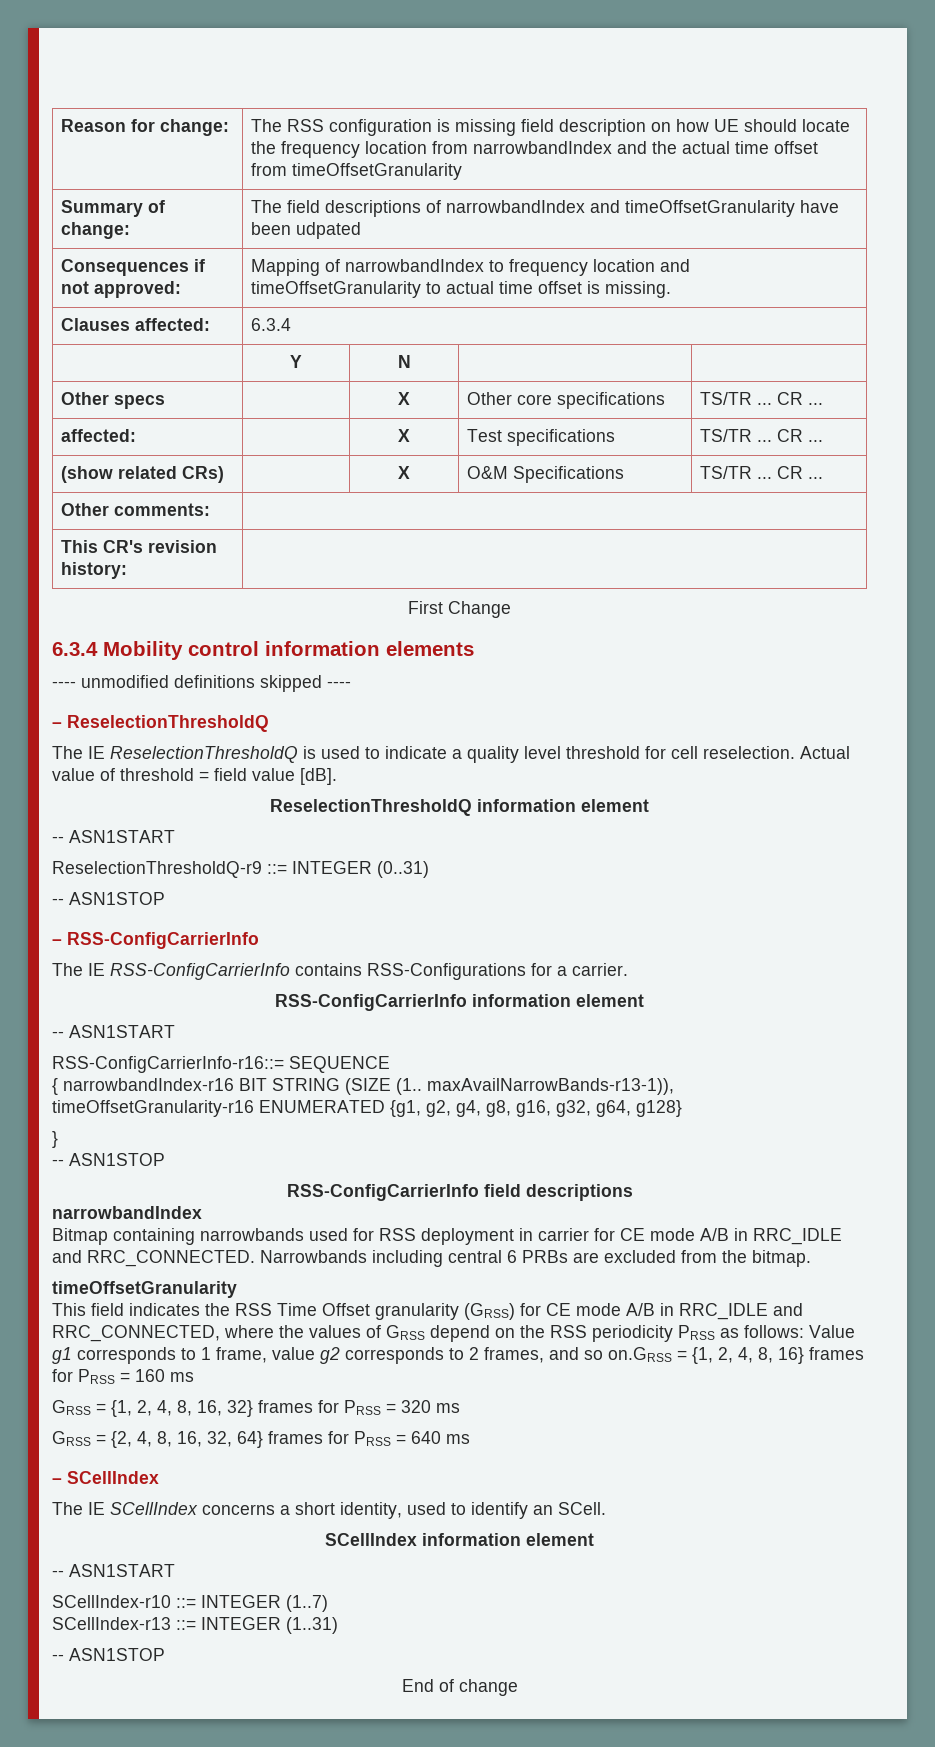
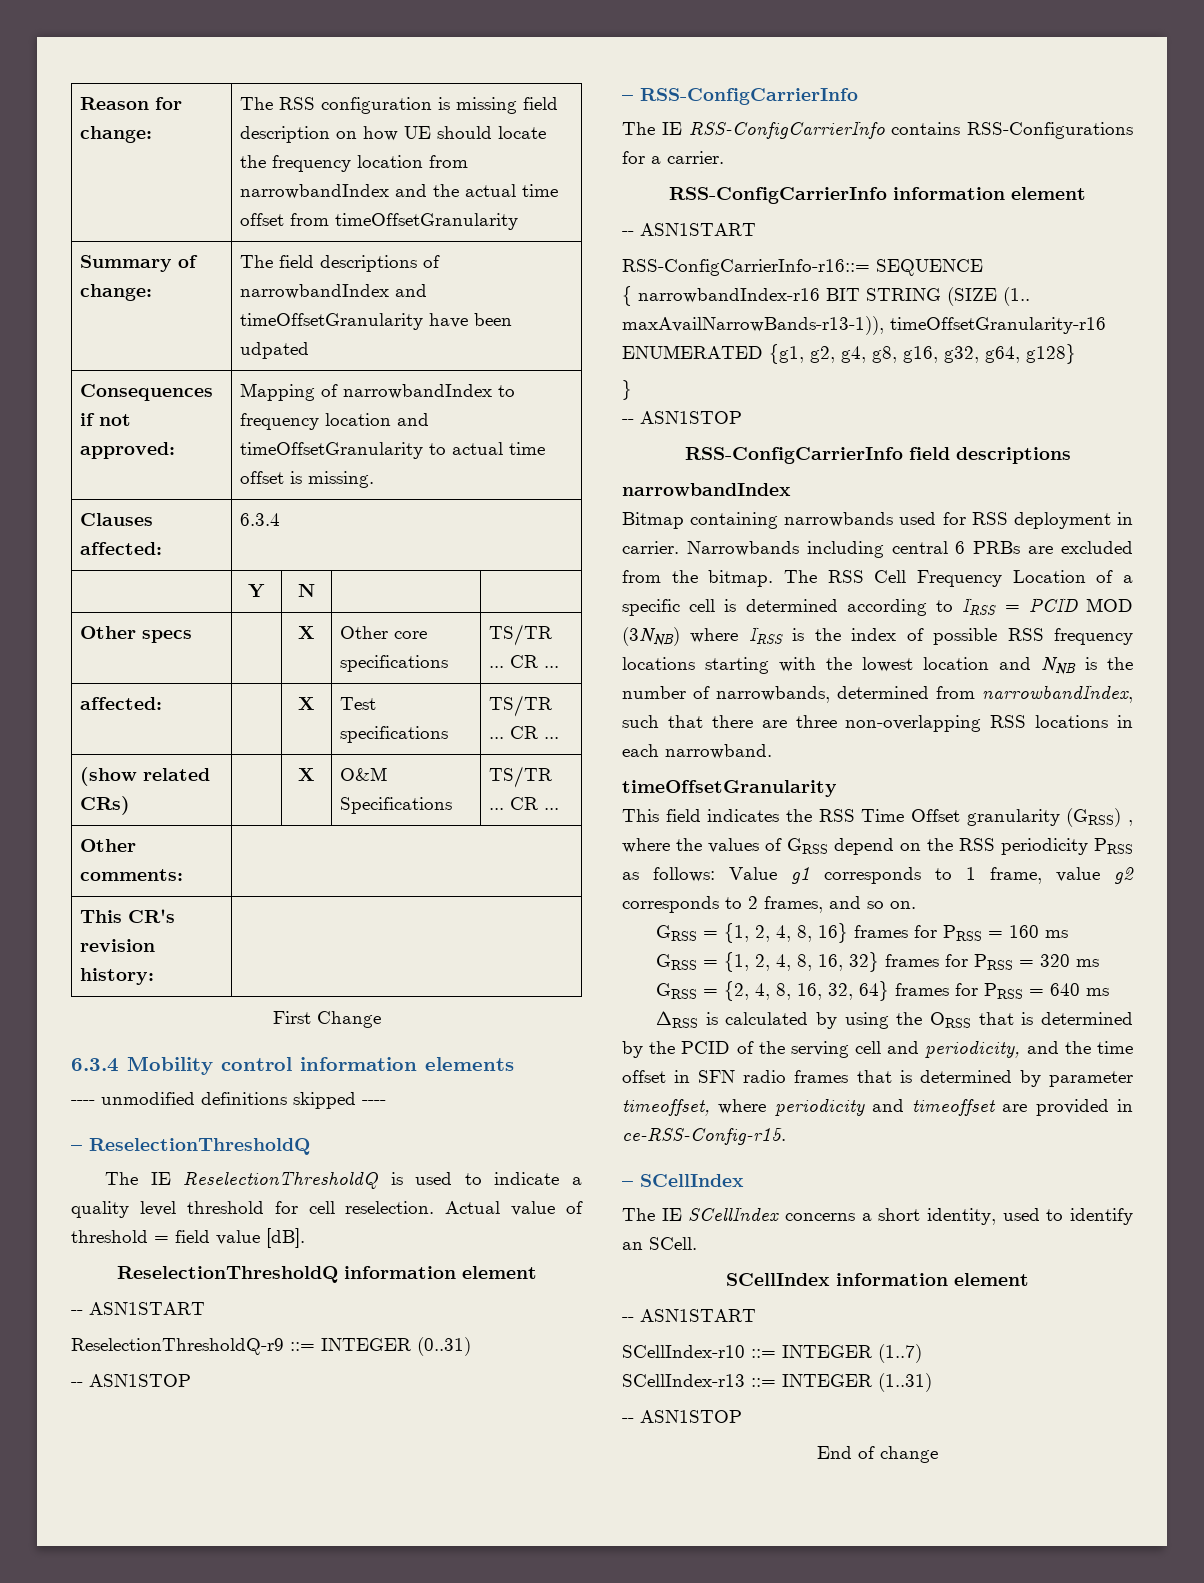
[538,1228,842,1245] [52,1250,255,1267] carrier for CE mode A/B in RRC_IDLE and RRC_CONNECTED. -> [622,541,679,554] carrier.
(811, 1258) none -> [784,570,1133,587] [622,598,1133,616] [622,627,1133,646] [622,657,1133,675] [622,685,1133,703] [622,715,1133,732] [622,744,772,759] The RSS Cell Frequency Location of a specific cell is determined according to IRSS = PCID MOD (3NNB) where IRSS is the index of possible RSS frequency locations starting with the lowest location and NNB is the number of narrowbands, determined from narrowbandIndex, such that there are three non-overlapping RSS locations in each narrowband.
[520,1303,803,1320] [52,1325,220,1342] for CE mode A/B in RRC_IDLE and RRC_CONNECTED, -> [1128,820,1133,826] ,
[608,1347,672,1362] on.GRSS -> [890,901,916,909] [656,925,698,941] on. // GRSS
(470, 1439) none -> [656,1010,1133,1029] [622,1041,1133,1058] [622,1070,1133,1087] [622,1099,1133,1116] [622,1128,786,1145] // ΔRSS is calculated by using the ORSS that is determined by the PCID of the serving cell and periodicity, and the time offset in SFN radio frames that is determined by parameter timeoffset, where periodicity and timeoffset are provided in ce-RSS-Config-r15.

